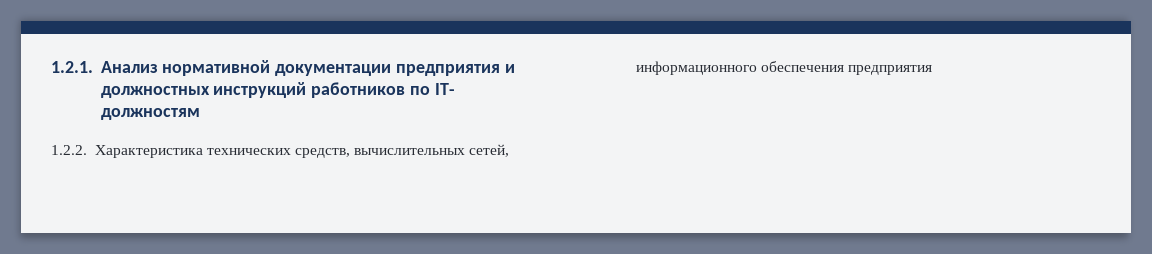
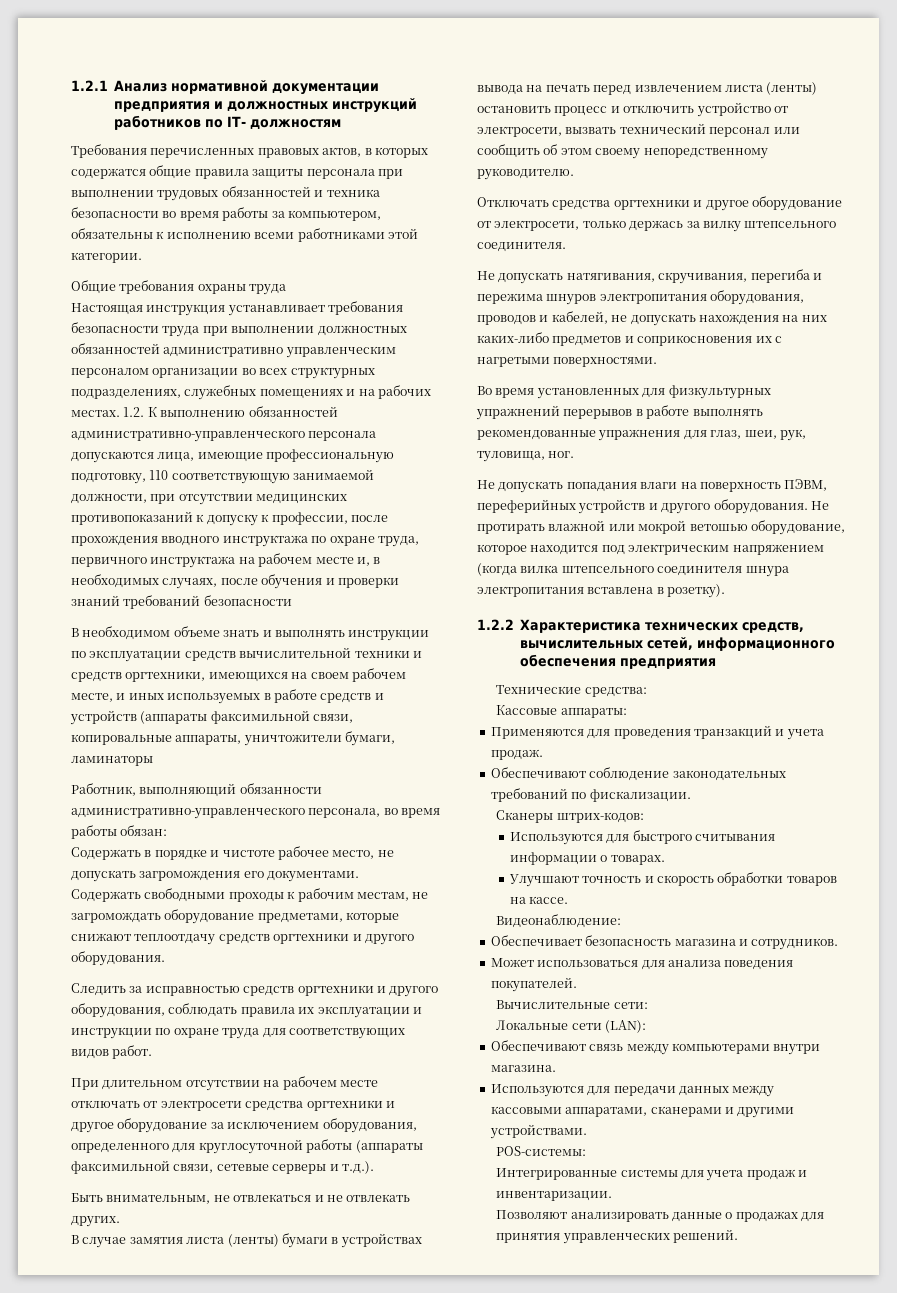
[51,61,93,73] 1.2.1. -> [71,80,108,91] 1.2.1
[51,145,87,155] 1.2.2. -> [71,144,428,158] [71,165,403,179] [71,186,380,201] [71,207,381,221] [71,228,418,242] [71,252,142,263] [71,280,287,295] [71,301,404,316] [71,322,407,337] [71,343,396,358] [71,367,375,379] [71,385,431,400] [71,406,338,417] [71,430,377,442] [71,449,395,463] [71,469,375,484] [71,493,348,505] [71,511,388,526] [71,535,419,547] [71,553,381,568] [71,574,399,589] [71,595,292,609] [71,626,430,641] [71,647,422,662] [71,668,406,682] [71,689,384,704] [70,710,354,725] [71,731,396,746] [71,756,153,766] [71,783,322,797] [71,807,441,819] [71,825,168,839] [71,846,394,860] [71,870,360,882] [71,888,429,902] [71,909,400,924] [71,933,414,945] [71,951,165,966] [71,983,439,997] [71,1003,422,1018] [71,1027,405,1039] [71,1045,153,1059] [71,1076,378,1091] [71,1100,395,1111] [71,1118,417,1133] [71,1139,423,1154] [71,1160,374,1174] [71,1193,411,1204] [71,1216,120,1227] [71,1233,422,1248] [477,82,818,95] [477,102,788,117] [477,123,800,137] [477,144,768,159] [477,168,574,180] [477,196,842,211] [477,220,837,232] [477,242,566,252] [477,269,822,284] [477,290,805,305] [477,311,827,326] [477,332,782,346] [477,357,658,367] [477,385,771,399] [476,405,763,420] [477,429,806,441] [477,451,575,462] [477,479,828,493] [477,499,829,514] [477,520,845,535] [477,544,824,555] [477,563,789,577] [477,584,726,598] [477,619,514,630] Требования перечисленных правовых актов, в которых содержатся общие правила защиты персонала при выполнении трудовых обязанностей и техника безопасности во время работы за компьютером, обязательны к исполнению всеми работниками этой категории. // Общие требования охраны труда // Настоящая инструкция устанавливает требования безопасности труда при выполнении должностных обязанностей административно управленческим персоналом организации во всех структурных подразделениях, служебных помещениях и на рабочих местах. 1.2. К выполнению обязанностей административно-управленческого персонала допускаются лица, имеющие профессиональную подготовку, 110 соответствующую занимаемой должности, при отсутствии медицинских противопоказаний к допуску к профессии, после прохождения вводного инструктажа по охране труда, первичного инструктажа на рабочем месте и, в необходимых случаях, после обучения и проверки знаний требований безопасности // В необходимом объеме знать и выполнять инструкции по эксплуатации средств вычислительной техники и средств оргтехники, имеющихся на своем рабочем месте, и иных используемых в работе средств и устройств (аппараты факсимильной связи, копировальные аппараты, уничтожители бумаги, ламинаторы // Работник, выполняющий обязанности административно-управленческого персонала, во время работы обязан: // Содержать в порядке и чистоте рабочее место, не допускать загромождения его документами. // Содержать свободными проходы к рабочим местам, не загромождать оборудование предметами, которые снижают теплоотдачу средств оргтехники и другого оборудования. // Следить за исправностью средств оргтехники и другого оборудования, соблюдать правила их эксплуатации и инструкции по охране труда для соответствующих видов работ. // При длительном отсутствии на рабочем месте отключать от электросети средства оргтехники и другое оборудование за исключением оборудования, определенного для круглосуточной работы (аппараты факсимильной связи, сетевые серверы и т.д.). // Быть внимательным, не отвлекаться и не отвлекать других. // В случае замятия листа (ленты) бумаги в устройствах вывода на печать перед извлечением листа (ленты) остановить процесс и отключить устройство от электросети, вызвать технический персонал или сообщить об этом своему непоредственному руководителю. // Отключать средства оргтехники и другое оборудование от электросети, только держась за вилку штепсельного соединителя. // Не допускать натягивания, скручивания, перегиба и пережима шнуров электропитания оборудования, проводов и кабелей, не допускать нахождения на них каких-либо предметов и соприкосновения их с нагретыми поверхностями. // Во время установленных для физкультурных упражнений перерывов в работе выполнять рекомендованные упражнения для глаз, шеи, рук, туловища, ног. // Не допускать попадания влаги на поверхность ПЭВМ, переферийных устройств и другого оборудования. Не протирать влажной или мокрой ветошью оборудование, которое находится под электрическим напряжением (когда вилка штепсельного соединителя шнура электропитания вставлена в розетку). // 1.2.2
(933, 70) none -> [496,685,647,697] [496,705,627,718] [490,725,824,740] [490,749,543,760] [490,767,786,781] [490,788,691,802] [496,810,644,823] [509,830,776,845] [509,852,665,865] [508,872,837,887] [509,896,569,904] [496,914,622,928] [490,935,839,950] [490,958,794,970] [490,977,577,992] [496,1000,648,1009] [496,1020,646,1033] [490,1040,821,1055] [490,1065,556,1072] [490,1084,775,1097] [490,1106,795,1118] [489,1124,587,1139] [496,1146,587,1156] [496,1168,808,1181] [496,1191,613,1201] [496,1210,825,1222] [496,1229,738,1244] // Технические средства: // Кассовые аппараты: // Применяются для проведения транзакций и учета продаж. // Обеспечивают соблюдение законодательных требований по фискализации. // Сканеры штрих-кодов: // Используются для быстрого считывания информации о товарах. // Улучшают точность и скорость обработки товаров на кассе. // Видеонаблюдение: // Обеспечивает безопасность магазина и сотрудников. // Может использоваться для анализа поведения покупателей. // Вычислительные сети: // Локальные сети (LAN): // Обеспечивают связь между компьютерами внутри магазина. // Используются для передачи данных между кассовыми аппаратами, сканерами и другими устройствами. // POS-системы: // Интегрированные системы для учета продаж и инвентаризации. // Позволяют анализировать данные о продажах для принятия управленческих решений.

